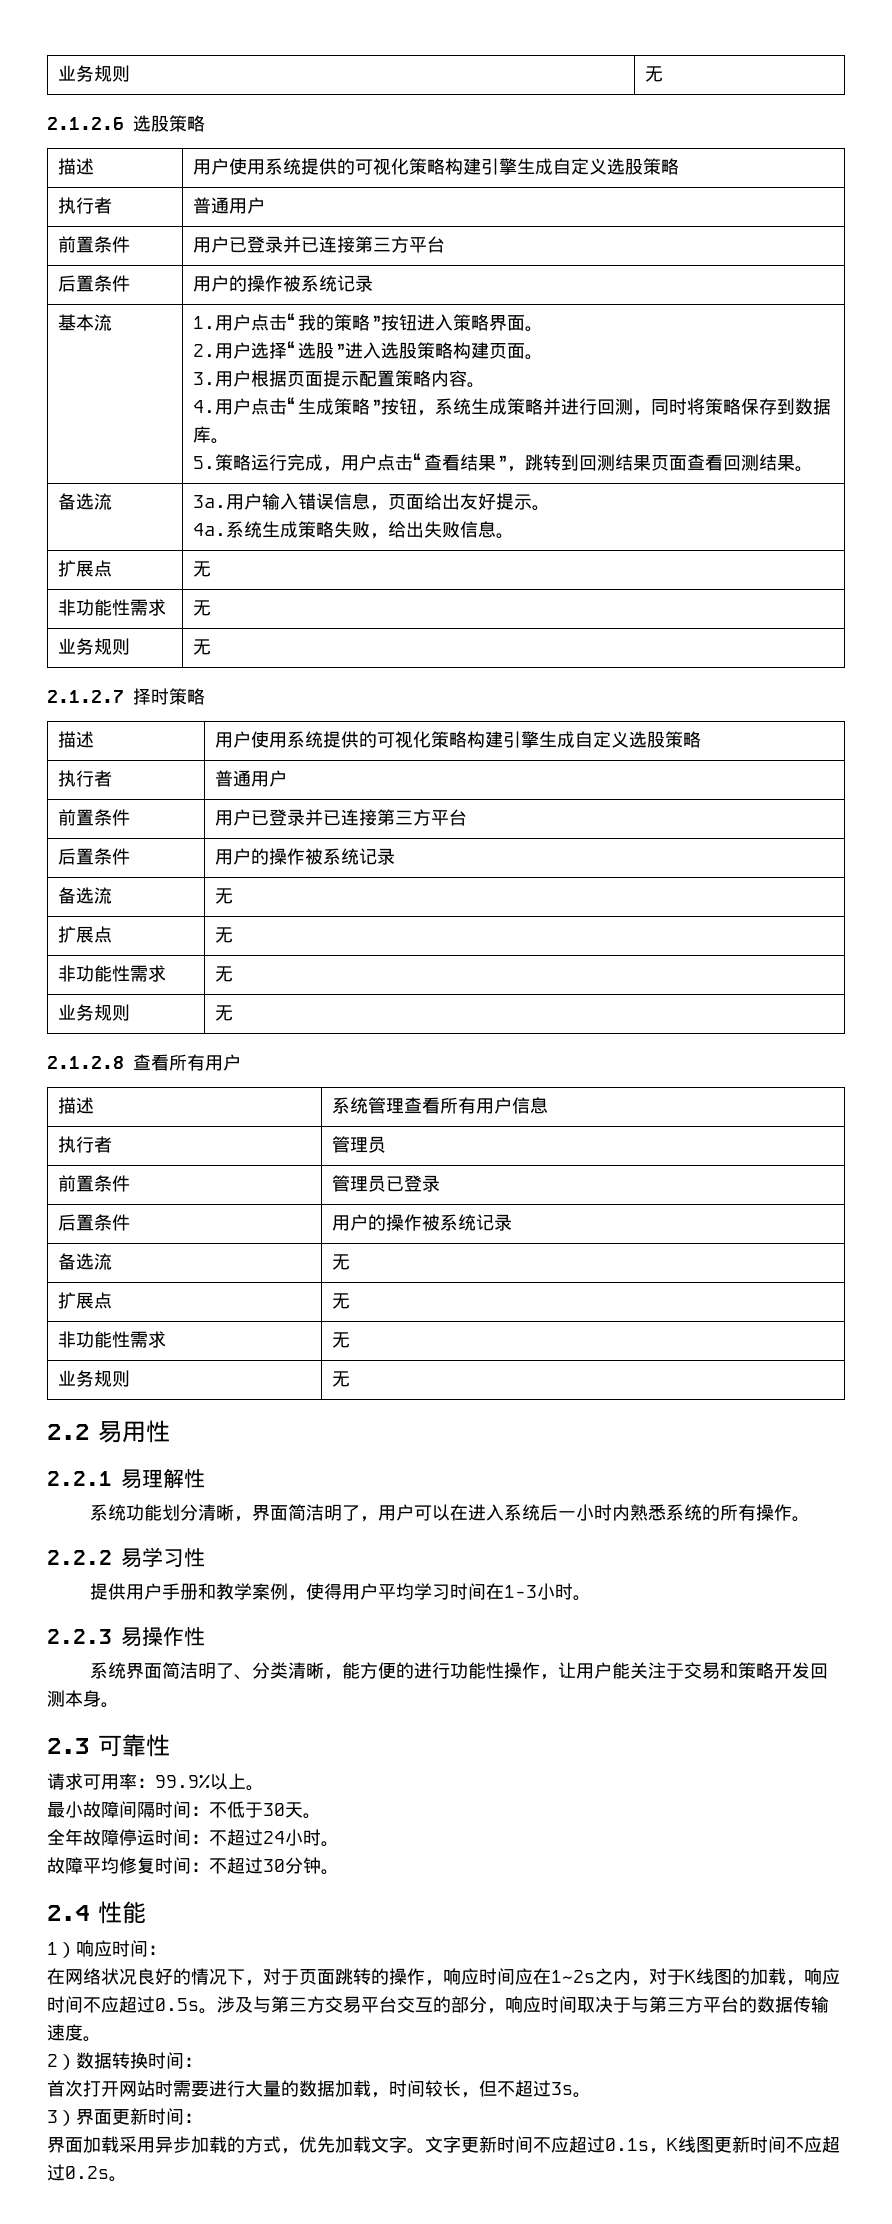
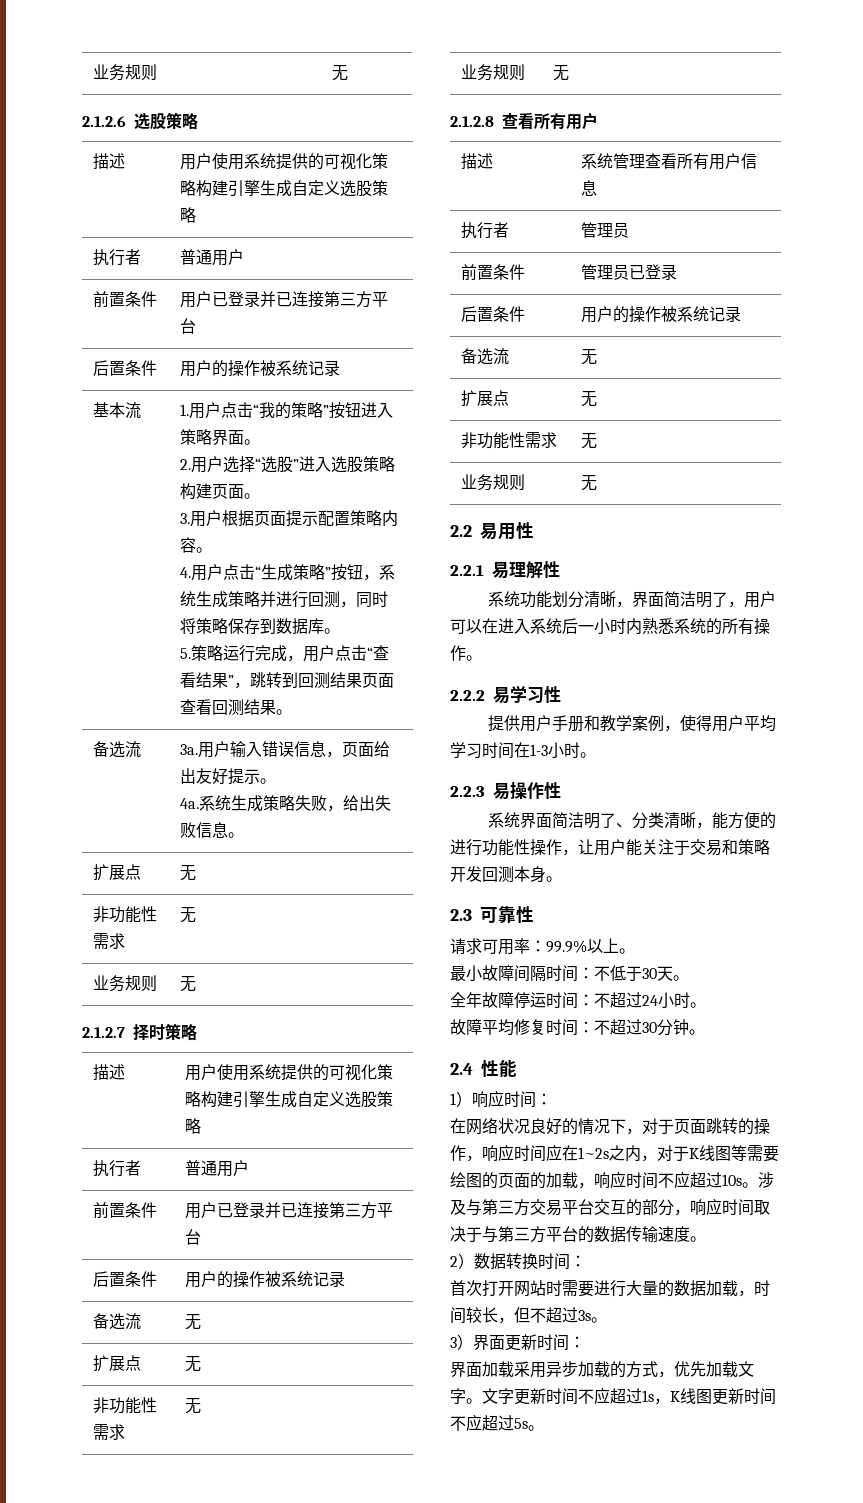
(732, 1977) none -> [731,1145,779,1162] [450,1172,530,1189] 等需要绘图的页面
[155,1998,199,2011] 0.5s -> [722,1174,742,1186] 10s
[605,2138,649,2151] 0.1s -> [642,1390,654,1402] 1s
[65,2166,109,2179] 0.2s -> [514,1418,528,1429] 5s

